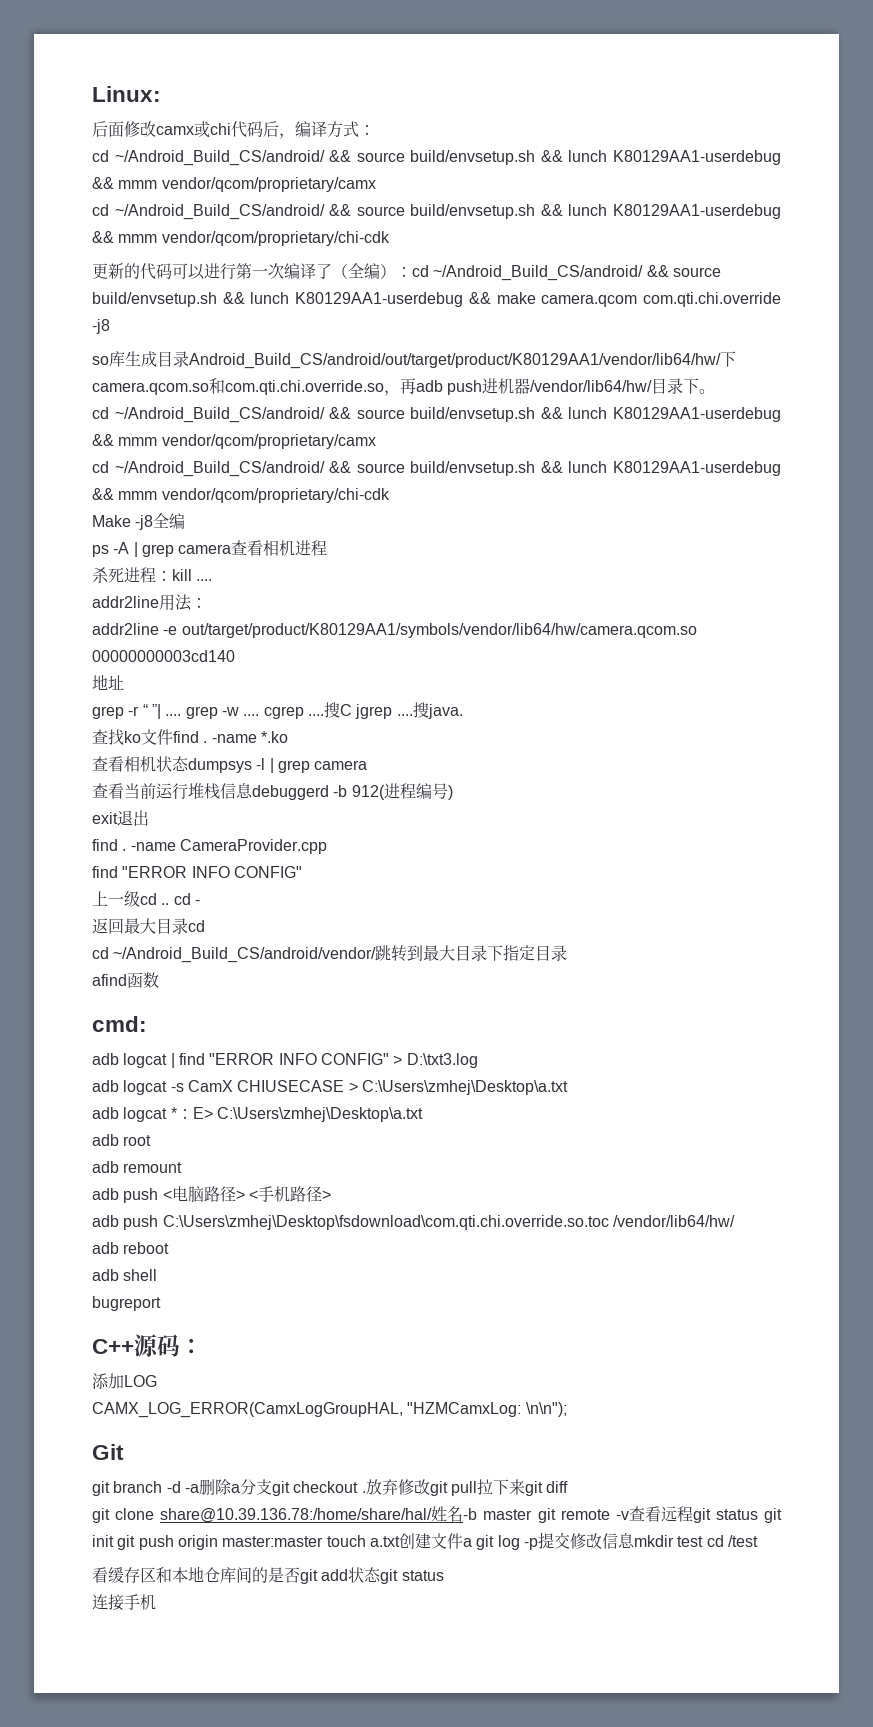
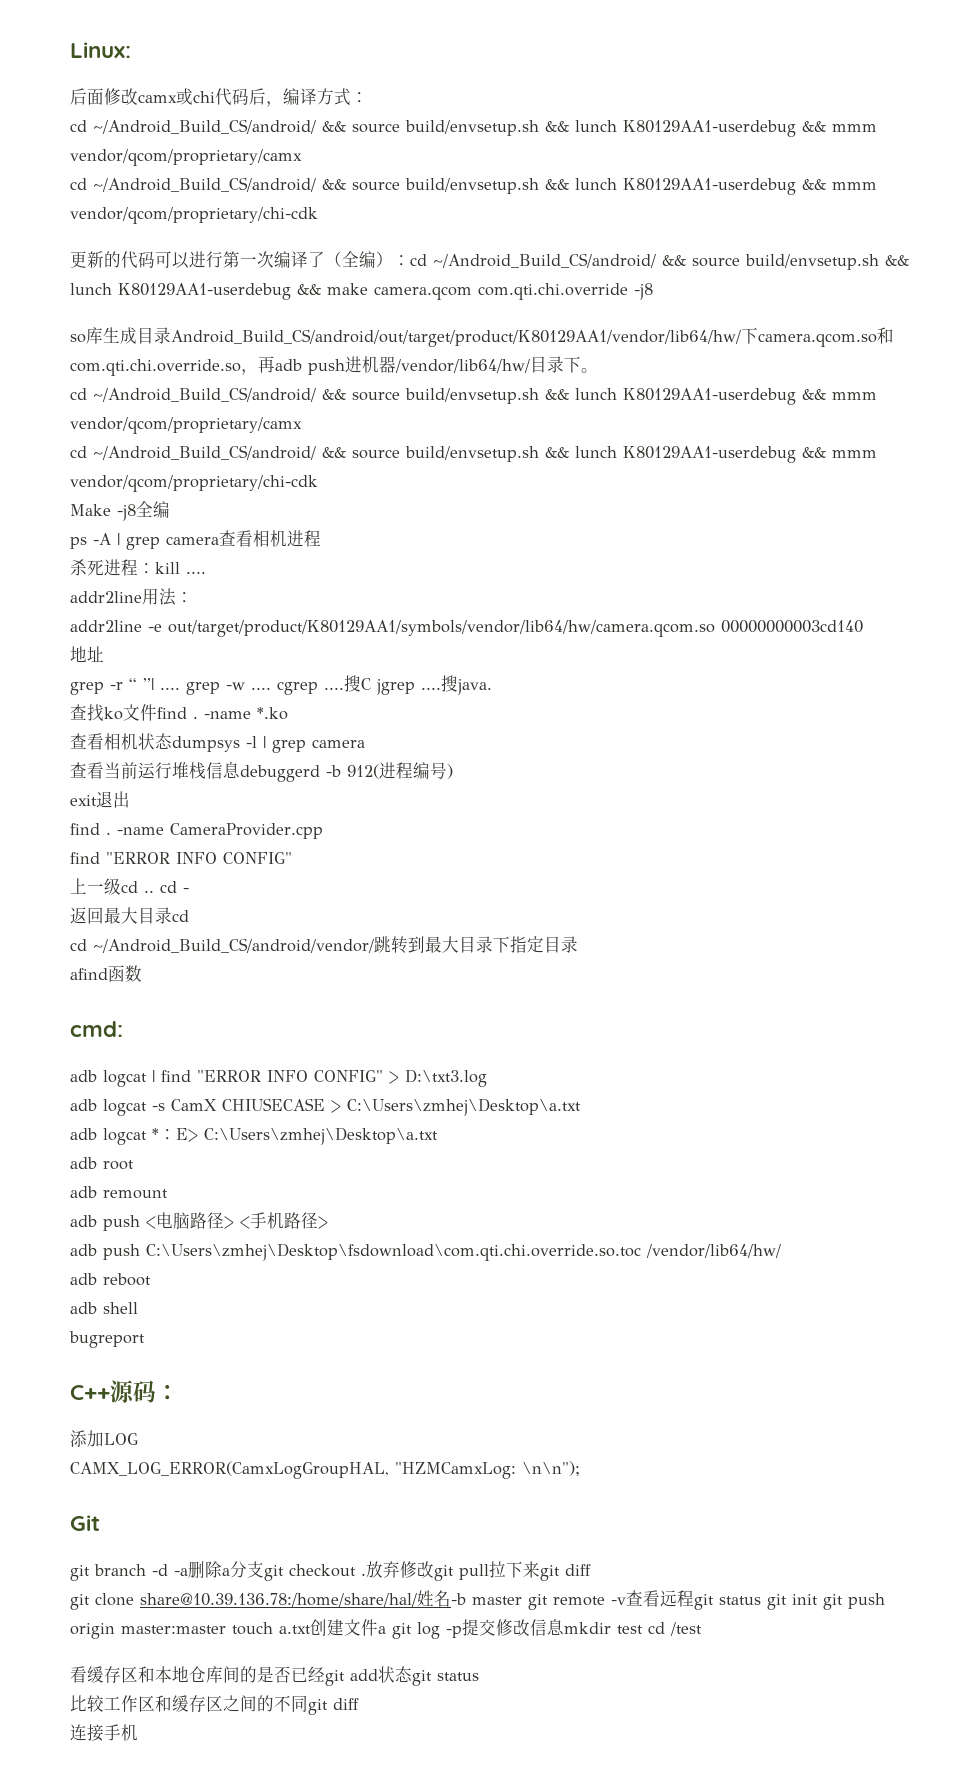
(300, 1575) none -> [291,1666,325,1683] 已经
(444, 1575) none -> [70,1695,359,1715] // 比较工作区和缓存区之间的不同git diff

